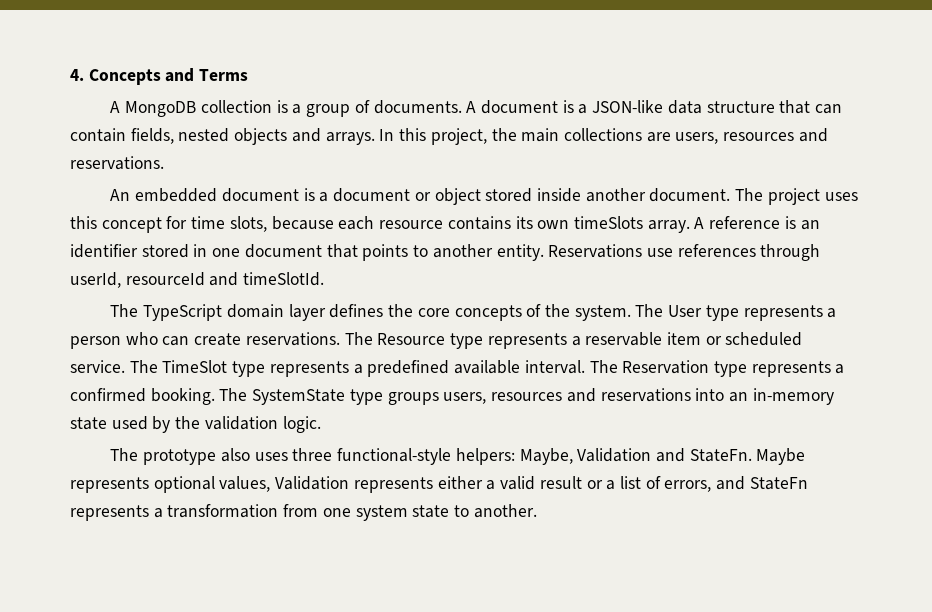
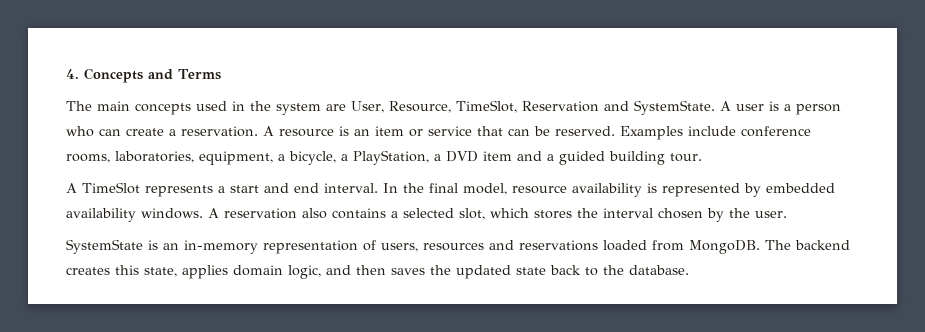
[110,100,843,117] [70,128,828,145] [70,156,164,170] [110,188,858,205] [70,216,820,233] [70,244,821,261] [70,272,325,288] [110,304,837,321] [70,332,803,349] [70,360,845,377] [70,388,834,405] [70,416,321,433] [110,448,806,465] [70,476,808,493] [70,504,537,521] A MongoDB collection is a group of documents. A document is a JSON-like data structure that can contain fields, nested objects and arrays. In this project, the main collections are users, resources and reservations. // An embedded document is a document or object stored inside another document. The project uses this concept for time slots, because each resource contains its own timeSlots array. A reference is an identifier stored in one document that points to another entity. Reservations use references through userId, resourceId and timeSlotId. // The TypeScript domain layer defines the core concepts of the system. The User type represents a person who can create reservations. The Resource type represents a reservable item or scheduled service. The TimeSlot type represents a predefined available interval. The Reservation type represents a confirmed booking. The SystemState type groups users, resources and reservations into an in-memory state used by the validation logic. // The prototype also uses three functional-style helpers: Maybe, Validation and StateFn. Maybe represents optional values, Validation represents either a valid result or a list of errors, and StateFn represents a transformation from one system state to another. -> [66,100,841,115] [66,126,811,140] [66,150,702,165] [66,182,835,197] [66,208,787,222] [66,239,850,254] [66,265,689,279] The main concepts used in the system are User, Resource, TimeSlot, Reservation and SystemState. A user is a person who can create a reservation. A resource is an item or service that can be reserved. Examples include conference rooms, laboratories, equipment, a bicycle, a PlayStation, a DVD item and a guided building tour. // A TimeSlot represents a start and end interval. In the final model, resource availability is represented by embedded availability windows. A reservation also contains a selected slot, which stores the interval chosen by the user. // SystemState is an in-memory representation of users, resources and reservations loaded from MongoDB. The backend creates this state, applies domain logic, and then saves the updated state back to the database.

